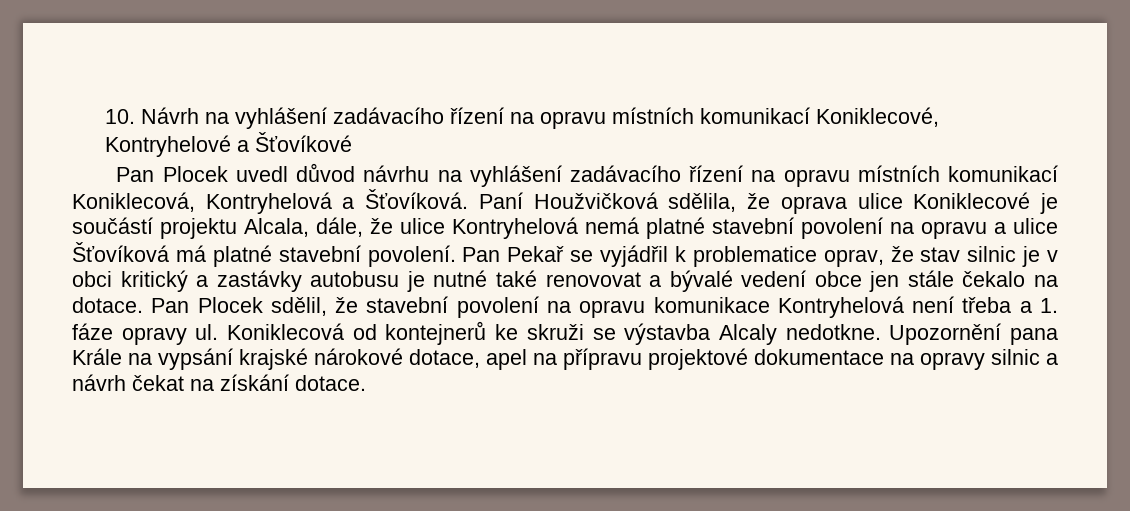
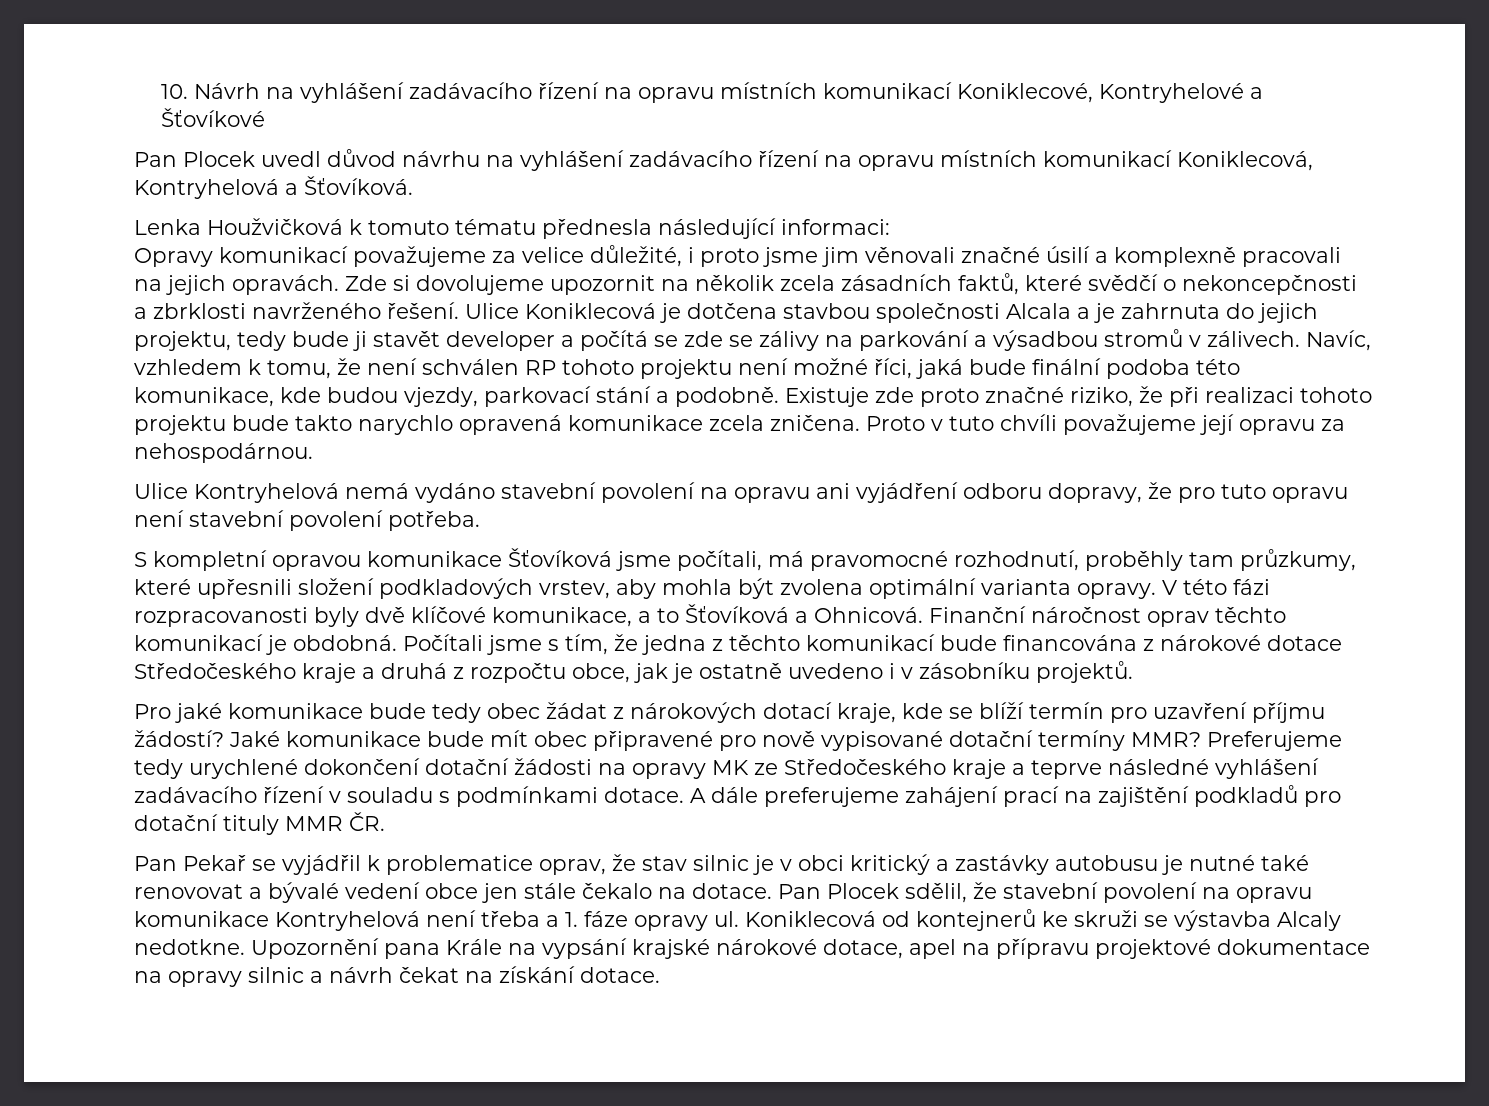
[478,192,1059,214] [72,217,445,239] Paní Houžvičková sdělila, že oprava ulice Koniklecové je součástí projektu Alcala, dále, že ulice -> [134,218,890,239] [134,245,1341,267] [134,273,1357,295] [134,302,1318,323] [134,329,1371,351] [134,358,1240,379] [134,386,1372,407] [134,414,1345,435] [134,443,313,463] [134,483,188,499] // Lenka Houžvičková k tomuto tématu přednesla následující informaci: // Opravy komunikací považujeme za velice důležité, i proto jsme jim věnovali značné úsilí a komplexně pracovali na jejich opravách. Zde si dovolujeme upozornit na několik zcela zásadních faktů, které svědčí o nekoncepčnosti a zbrklosti navrženého řešení. Ulice Koniklecová je dotčena stavbou společnosti Alcala a je zahrnuta do jejich projektu, tedy bude ji stavět developer a počítá se zde se zálivy na parkování a výsadbou stromů v zálivech. Navíc, vzhledem k tomu, že není schválen RP tohoto projektu není možné říci, jaká bude finální podoba této komunikace, kde budou vjezdy, parkovací stání a podobně. Existuje zde proto značné riziko, že při realizaci tohoto projektu bude takto narychlo opravená komunikace zcela zničena. Proto v tuto chvíli považujeme její opravu za nehospodárnou. // Ulice
[646,217,1058,239] [72,242,456,267] platné stavební povolení na opravu a ulice Šťovíková má platné stavební povolení. -> [415,482,1348,503] [134,510,480,531] [134,548,1356,571] [134,578,1270,599] [134,604,1286,627] [134,634,1342,655] [134,661,1133,683] [134,702,1325,723] [134,730,1342,751] [134,758,1319,779] [134,785,1341,807] [134,812,385,835] vydáno stavební povolení na opravu ani vyjádření odboru dopravy, že pro tuto opravu není stavební povolení potřeba. // S kompletní opravou komunikace Šťovíková jsme počítali, má pravomocné rozhodnutí, proběhly tam průzkumy, které upřesnili složení podkladových vrstev, aby mohla být zvolena optimální varianta opravy. V této fázi rozpracovanosti byly dvě klíčové komunikace, a to Šťovíková a Ohnicová. Finanční náročnost oprav těchto komunikací je obdobná. Počítali jsme s tím, že jedna z těchto komunikací bude financována z nárokové dotace Středočeského kraje a druhá z rozpočtu obce, jak je ostatně uvedeno i v zásobníku projektů. // Pro jaké komunikace bude tedy obec žádat z nárokových dotací kraje, kde se blíží termín pro uzavření příjmu žádostí? Jaké komunikace bude mít obec připravené pro nově vypisované dotační termíny MMR? Preferujeme tedy urychlené dokončení dotační žádosti na opravy MK ze Středočeského kraje a teprve následné vyhlášení zadávacího řízení v souladu s podmínkami dotace. A dále preferujeme zahájení prací na zajištění podkladů pro dotační tituly MMR ČR. //

